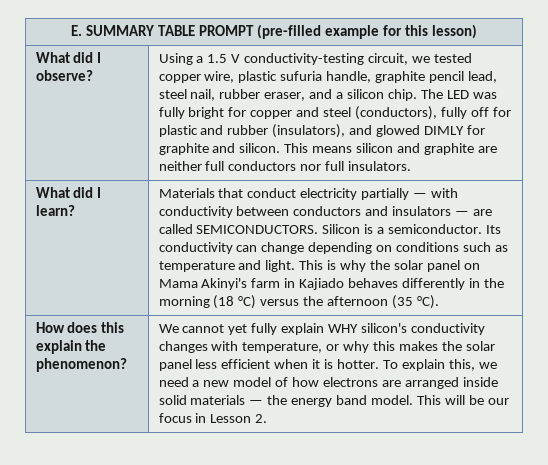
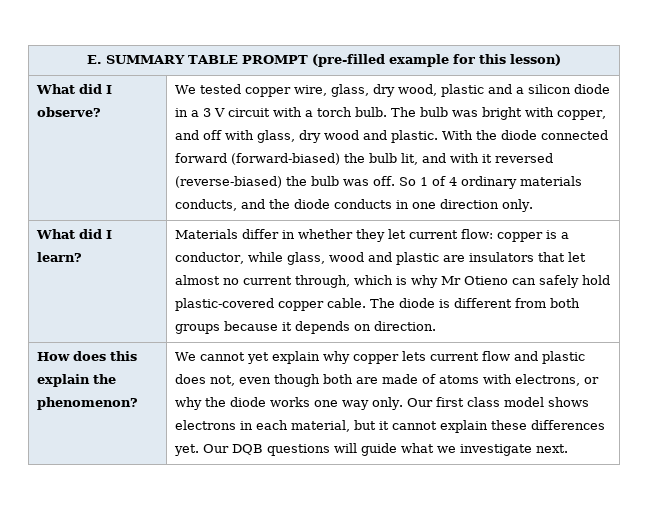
[158,53,472,65] [158,71,497,83] [158,89,497,101] [158,106,511,120] [158,124,485,138] [158,143,497,155] [158,161,412,171] Using a 1.5 V conductivity-testing circuit, we tested copper wire, plastic sufuria handle, graphite pencil lead, steel nail, rubber eraser, and a silicon chip. The LED was fully bright for copper and steel (conductors), fully off for plastic and rubber (insulators), and glowed DIMLY for graphite and silicon. This means silicon and graphite are neither full conductors nor full insulators. -> [175,84,611,97] [175,107,607,120] [175,130,609,143] [175,153,554,165] [175,176,583,189] [175,199,534,212] We tested copper wire, glass, dry wood, plastic and a silicon diode in a 3 V circuit with a torch bulb. The bulb was bright with copper, and off with glass, dry wood and plastic. With the diode connected forward (forward-biased) the bulb lit, and with it reversed (reverse-biased) the bulb was off. So 1 of 4 ordinary materials conducts, and the diode conducts in one direction only.
[218,188,459,200] [158,206,493,218] [158,224,502,234] [158,242,508,254] [158,260,480,272] [158,278,504,290] [158,295,439,309] that conduct electricity partially — with conductivity between conductors and insulators — are called SEMICONDUCTORS. Silicon is a semiconductor. Its conductivity can change depending on conditions such as temperature and light. This is why the solar panel on Mama Akinyi's farm in Kajiado behaves differently in the morning (18 °C) versus the afternoon (35 °C). -> [242,229,570,242] [175,252,587,265] [175,275,611,288] [175,298,581,311] [175,321,437,334] differ in whether they let current flow: copper is a conductor, while glass, wood and plastic are insulators that let almost no current through, which is why Mr Otieno can safely hold plastic-covered copper cable. The diode is different from both groups because it depends on direction.
[251,323,485,335] [158,341,495,353] [158,359,497,371] [158,377,498,389] [158,395,509,407] [158,413,268,423] fully explain WHY silicon's conductivity changes with temperature, or why this makes the solar panel less efficient when it is hotter. To explain this, we need a new model of how electrons are arranged inside solid materials — the energy band model. This will be our focus in Lesson 2. -> [272,351,586,364] [175,374,600,387] [175,397,590,410] [175,420,606,433] [174,443,569,456] explain why copper lets current flow and plastic does not, even though both are made of atoms with electrons, or why the diode works one way only. Our first class model shows electrons in each material, but it cannot explain these differences yet. Our DQB questions will guide what we investigate next.

